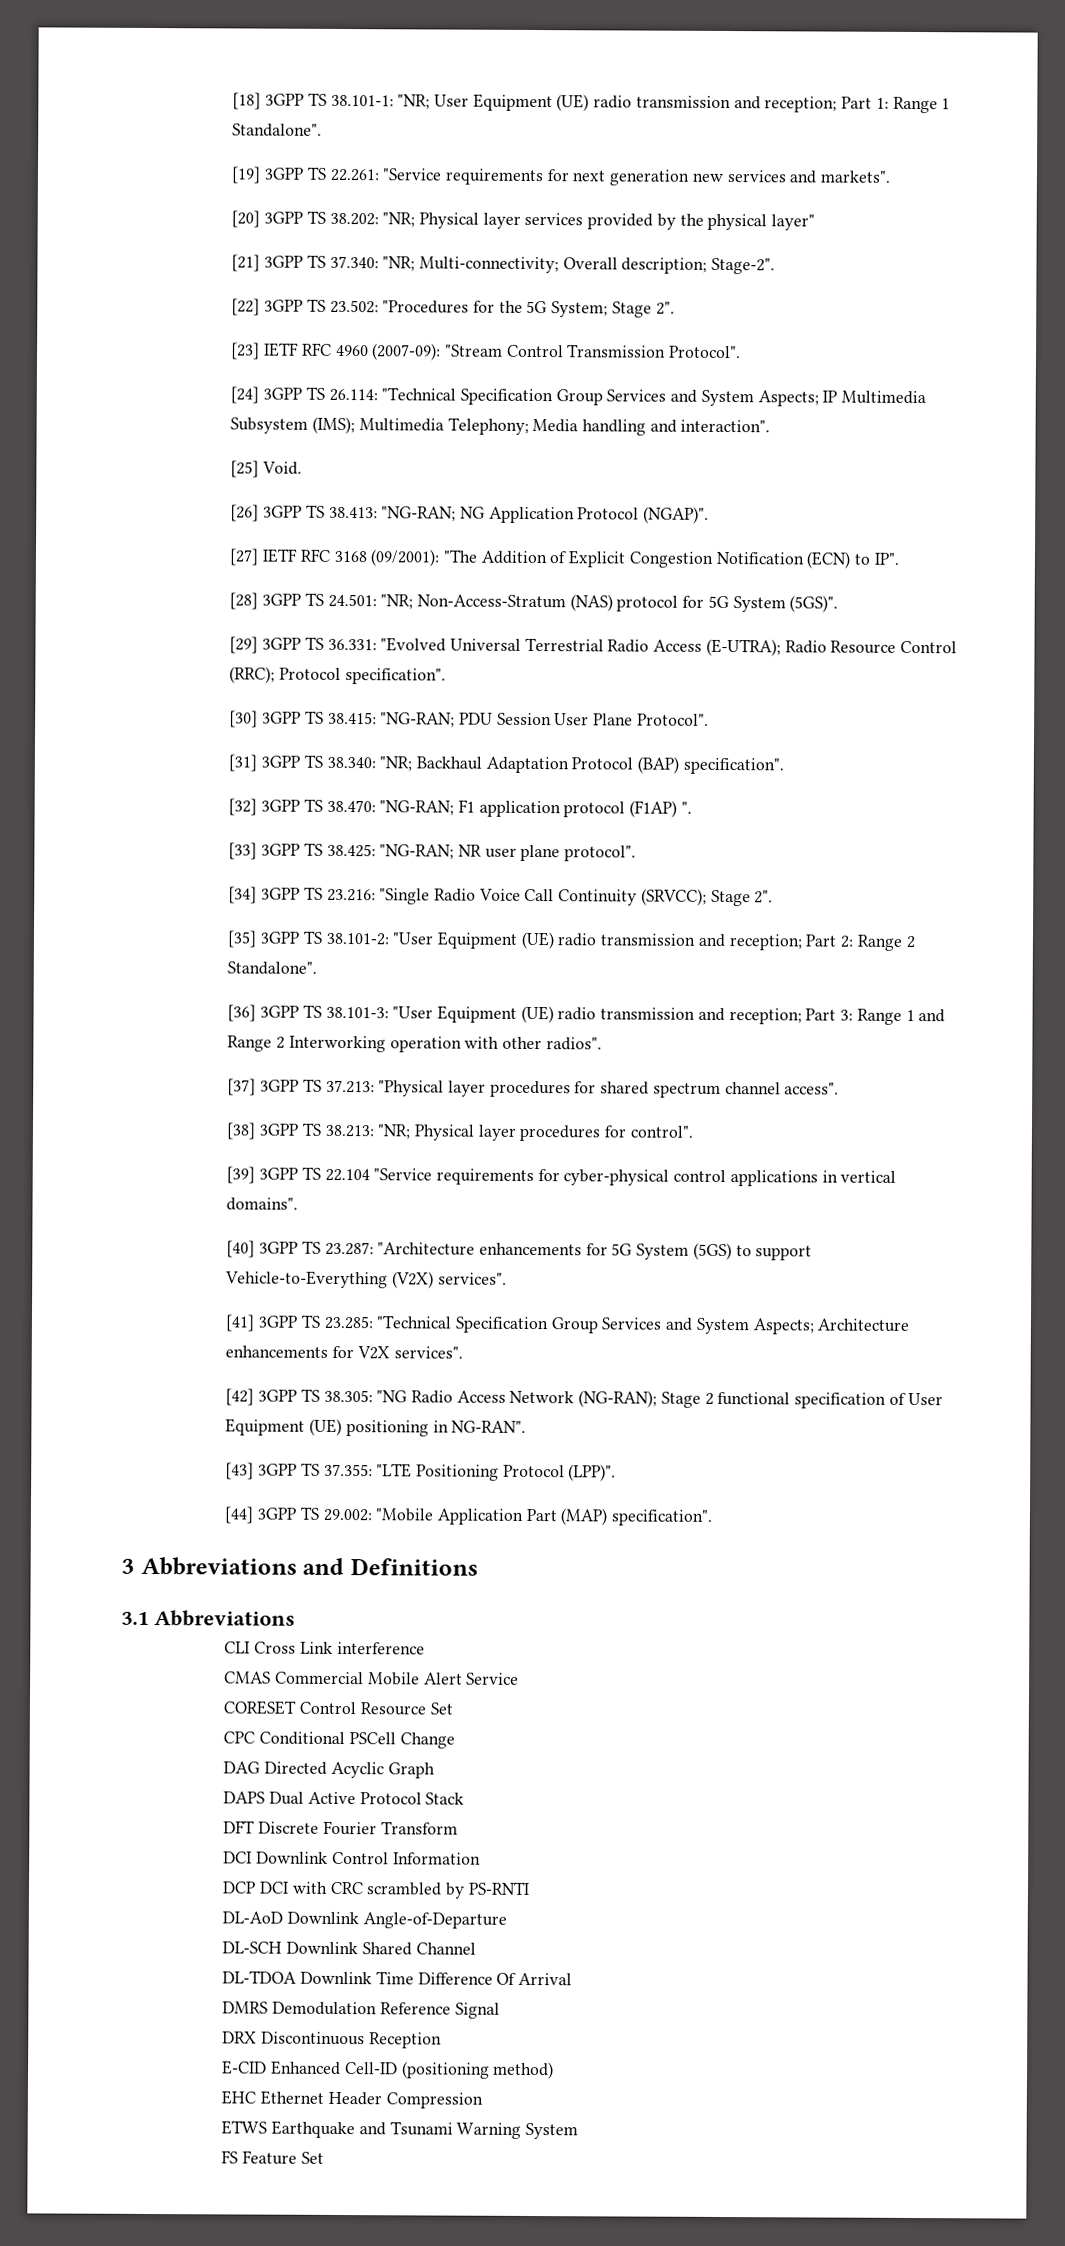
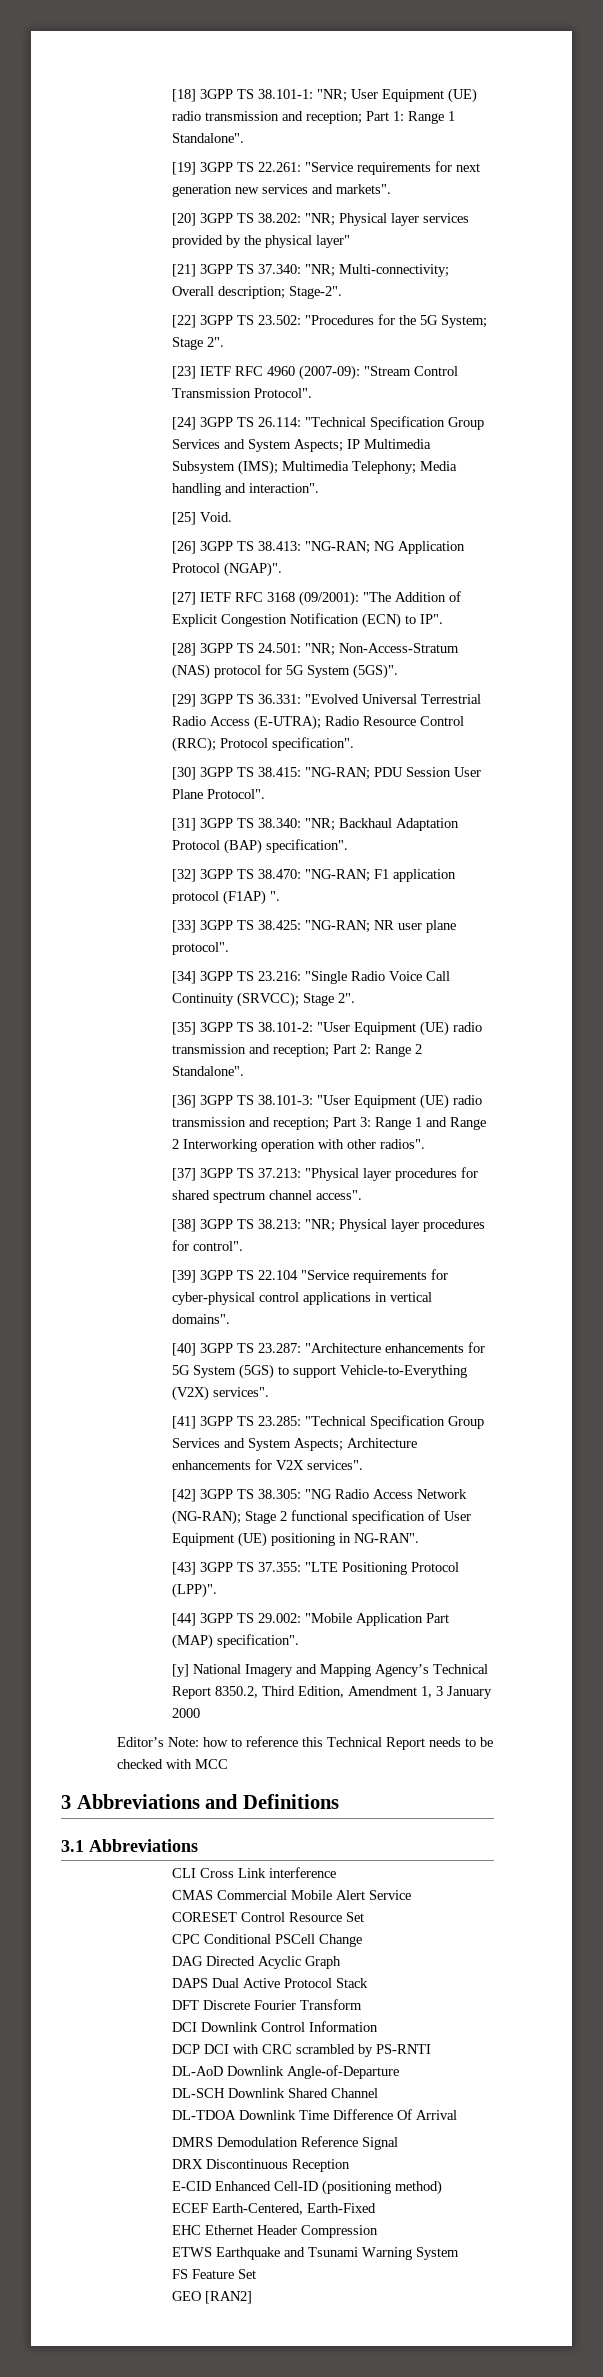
(713, 1517) none -> [172,1664,489,1677] [172,1686,493,1699] [172,1708,201,1718] [116,1736,493,1750] [116,1759,228,1769] // [y] National Imagery and Mapping Agency’s Technical Report 8350.2, Third Edition, Amendment 1, 3 January 2000 // Editor’s Note: how to reference this Technical Report needs to be checked with MCC
(555, 2070) none -> [172,2203,377,2215] // ECEF Earth-Centered, Earth-Fixed
(324, 2157) none -> [172,2291,253,2304] // GEO [RAN2]

